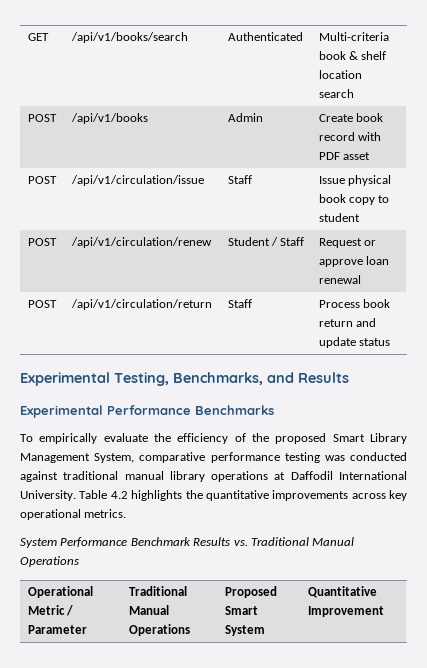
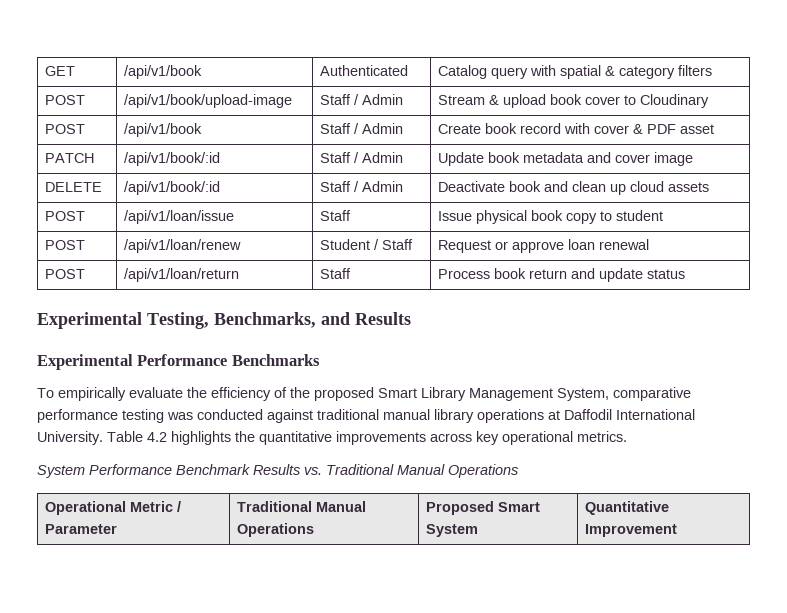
[70,32,188,43] /api/v1/books/search -> [124,65,203,79] /api/v1/book
[318,32,389,41] [318,51,387,60] [318,70,362,79] [318,89,354,98] [27,114,57,122] [70,113,148,124] Multi-criteria book & shelf location search // POST | /api/v1/books | -> [438,65,713,79] [45,95,86,105] [124,94,293,108] [320,94,404,105] [438,94,710,108] [45,124,86,134] [124,123,203,137] [320,123,360,134] Catalog query with spatial & category filters // POST | /api/v1/book/upload-image | Staff / Admin | Stream & upload book cover to Cloudinary // POST | /api/v1/book | Staff /
(381, 136) none -> [594,124,644,134] cover &
[27,176,57,184] [70,175,204,186] // POST | /api/v1/circulation/issue -> [45,153,95,163] [124,152,221,166] [320,152,404,163] [438,152,694,166] [45,182,103,192] [124,181,221,195] [320,181,404,192] [438,181,710,195] [45,211,86,221] [124,210,235,224] // PATCH | /api/v1/book/:id | Staff / Admin | Update book metadata and cover image // DELETE | /api/v1/book/:id | Staff / Admin | Deactivate book and clean up cloud assets // POST | /api/v1/loan/issue
[70,237,212,248] /api/v1/circulation/renew -> [124,239,242,253] /api/v1/loan/renew
[70,299,212,310] /api/v1/circulation/return -> [124,268,240,282] /api/v1/loan/return

